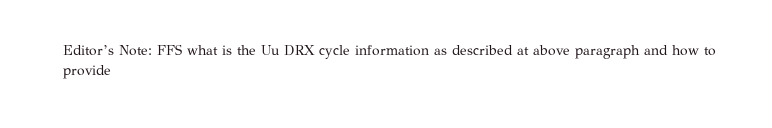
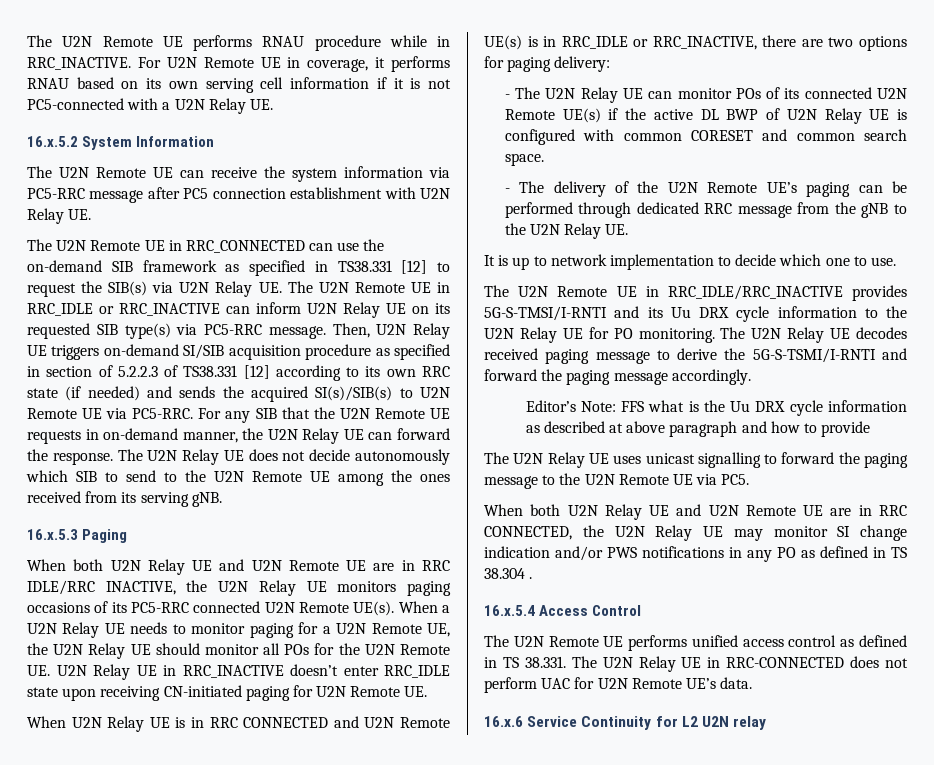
(63, 50) none -> [27,35,450,51] [27,56,450,72] [27,77,452,93] [27,98,273,114] [27,136,215,150] [27,166,450,182] [27,187,450,203] [27,208,92,224] [27,239,385,253] [27,260,450,276] [27,281,450,297] [27,302,450,318] [27,323,450,339] [27,344,450,360] [27,365,450,381] [27,386,450,402] [27,407,450,423] [27,428,450,444] [27,449,450,465] [26,470,450,486] [27,491,222,507] [27,529,128,543] [27,559,450,575] [27,580,452,596] [27,601,450,616] [27,622,450,638] [27,643,450,659] [27,664,450,680] [27,685,428,701] [27,716,450,732] [484,35,907,51] [484,56,611,72] [504,87,907,103] [504,108,908,124] [504,129,907,145] [504,153,544,166] [504,181,907,197] [504,202,907,218] [504,223,629,239] [484,254,897,270] [484,285,907,301] [484,306,907,322] [484,327,907,343] [484,348,907,364] [484,369,751,385] The U2N Remote UE performs RNAU procedure while in RRC_INACTIVE. For U2N Remote UE in coverage, it performs RNAU based on its own serving cell information if it is not PC5-connected with a U2N Relay UE. // 16.x.5.2 System Information // The U2N Remote UE can receive the system information via PC5-RRC message after PC5 connection establishment with U2N Relay UE. // The U2N Remote UE in RRC_CONNECTED can use the on-demand SIB framework as specified in TS38.331 [12] to request the SIB(s) via U2N Relay UE. The U2N Remote UE in RRC_IDLE or RRC_INACTIVE can inform U2N Relay UE on its requested SIB type(s) via PC5-RRC message. Then, U2N Relay UE triggers on-demand SI/SIB acquisition procedure as specified in section of 5.2.2.3 of TS38.331 [12] according to its own RRC state (if needed) and sends the acquired SI(s)/SIB(s) to U2N Remote UE via PC5-RRC. For any SIB that the U2N Remote UE requests in on-demand manner, the U2N Relay UE can forward the response. The U2N Relay UE does not decide autonomously which SIB to send to the U2N Remote UE among the ones received from its serving gNB. // 16.x.5.3 Paging // When both U2N Relay UE and U2N Remote UE are in RRC IDLE/RRC INACTIVE, the U2N Relay UE monitors paging occasions of its PC5-RRC connected U2N Remote UE(s). When a U2N Relay UE needs to monitor paging for a U2N Remote UE, the U2N Relay UE should monitor all POs for the U2N Remote UE. U2N Relay UE in RRC_INACTIVE doesn’t enter RRC_IDLE state upon receiving CN-initiated paging for U2N Remote UE. // When U2N Relay UE is in RRC CONNECTED and U2N Remote UE(s) is in RRC_IDLE or RRC_INACTIVE, there are two options for paging delivery: // - The U2N Relay UE can monitor POs of its connected U2N Remote UE(s) if the active DL BWP of U2N Relay UE is configured with common CORESET and common search space. // - The delivery of the U2N Remote UE’s paging can be performed through dedicated RRC message from the gNB to the U2N Relay UE. // It is up to network implementation to decide which one to use. // The U2N Remote UE in RRC_IDLE/RRC_INACTIVE provides 5G-S-TMSI/I-RNTI and its Uu DRX cycle information to the U2N Relay UE for PO monitoring. The U2N Relay UE decodes received paging message to derive the 5G-S-TSMI/I-RNTI and forward the paging message accordingly. //
(112, 72) none -> [484,452,908,468] [484,473,750,489] [484,504,907,520] [484,525,907,541] [484,546,907,562] [484,568,533,579] [484,605,642,616] [484,635,907,651] [484,656,908,672] [484,677,753,693] [484,716,767,730] // The U2N Relay UE uses unicast signalling to forward the paging message to the U2N Remote UE via PC5. // When both U2N Relay UE and U2N Remote UE are in RRC CONNECTED, the U2N Relay UE may monitor SI change indication and/or PWS notifications in any PO as defined in TS 38.304 . // 16.x.5.4 Access Control // The U2N Remote UE performs unified access control as defined in TS 38.331. The U2N Relay UE in RRC-CONNECTED does not perform UAC for U2N Remote UE’s data. // 16.x.6 Service Continuity for L2 U2N relay

